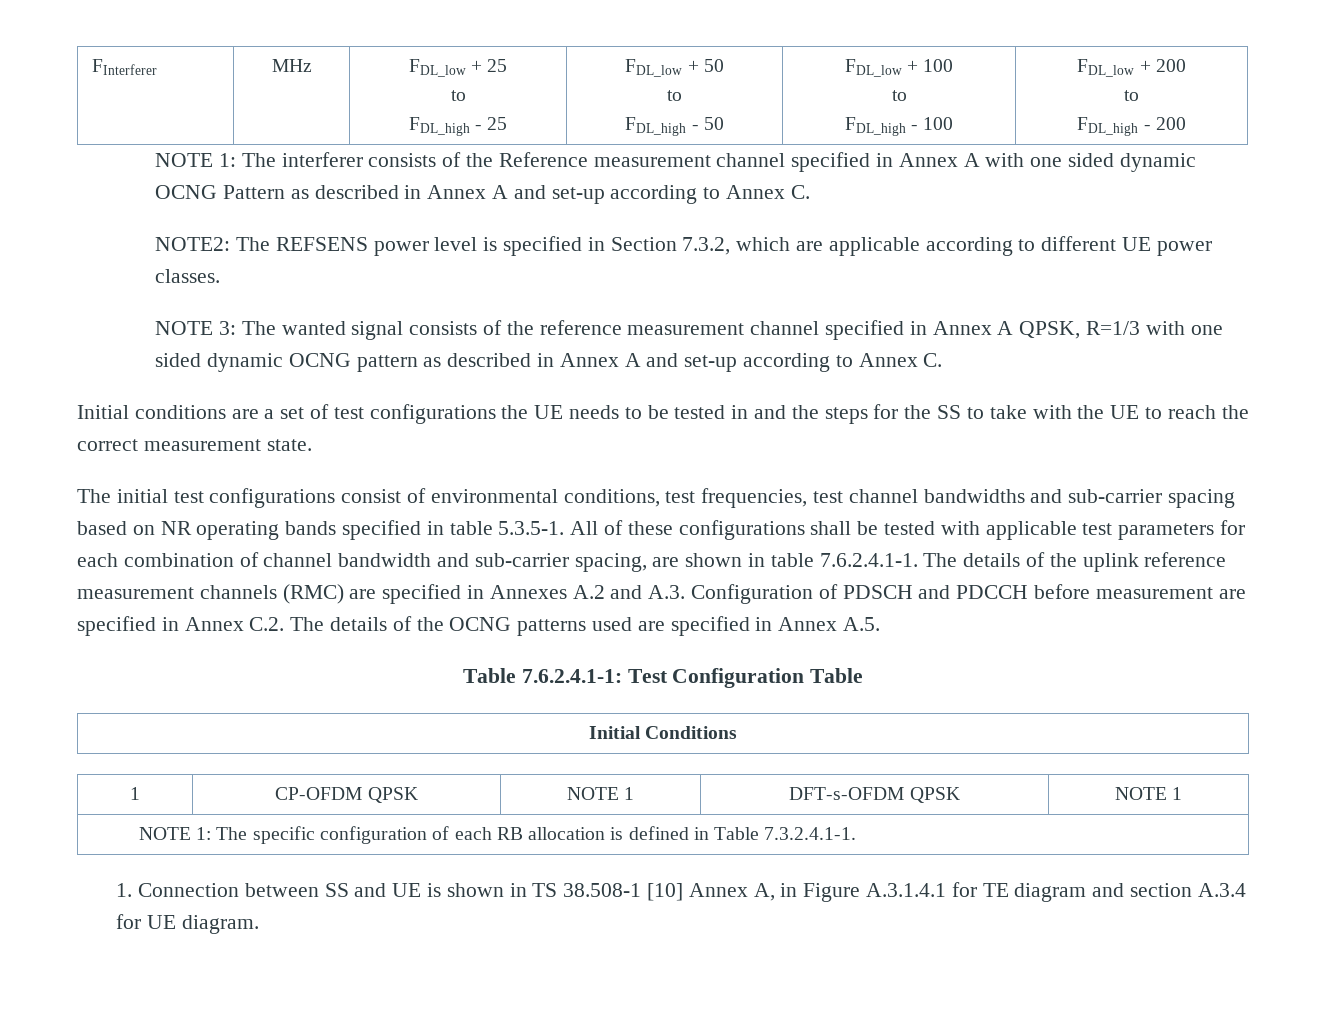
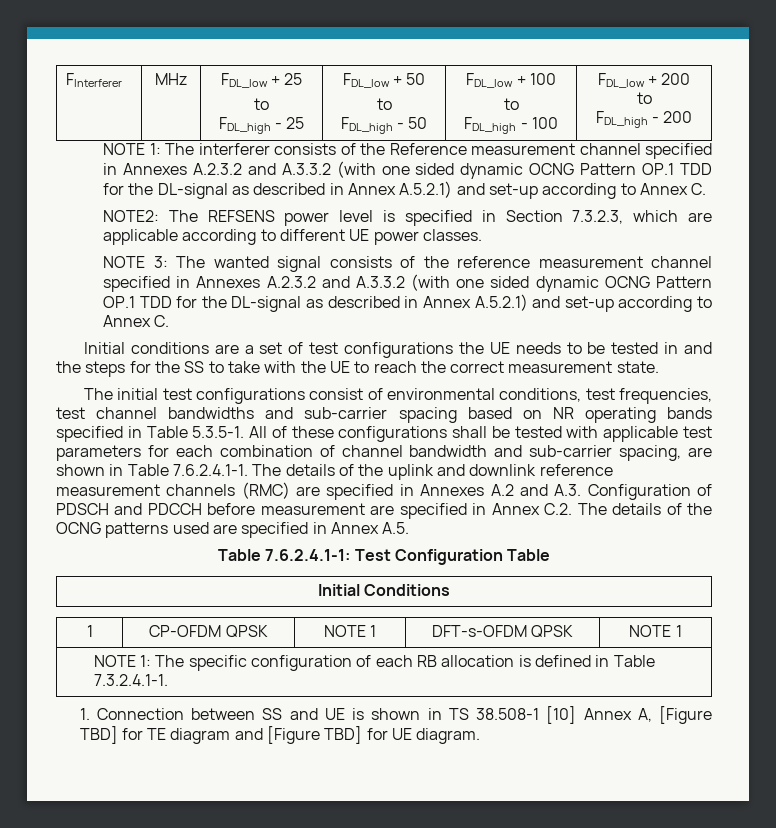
[898,153,1196,172] [155,185,509,199] Annex A with one sided dynamic OCNG Pattern as described in Annex A -> [122,161,713,179] [103,181,453,199] Annexes A.2.3.2 and A.3.3.2 (with one sided dynamic OCNG Pattern OP.1 TDD for the DL-signal as described in Annex A.5.2.1)
[682,237,731,255] 7.3.2, -> [572,210,624,224] 7.3.2.3,
[932,321,1223,339] [155,353,641,372] Annex A QPSK, R=1/3 with one sided dynamic OCNG pattern as described in Annex A -> [196,274,712,292] [103,294,528,312] Annexes A.2.3.2 and A.3.3.2 (with one sided dynamic OCNG Pattern OP.1 TDD for the DL-signal as described in Annex A.5.2.1)
[449,521,493,535] table -> [146,426,188,438] Table
[770,553,814,567] table -> [127,464,169,476] Table
(1139, 562) none -> [436,464,537,476] and downlink
[780,883,946,902] in Figure A.3.1.4.1 -> [658,706,712,724] [79,726,118,744] [Figure TBD]
[1129,883,1246,897] section A.3.4 -> [267,726,363,744] [Figure TBD]

